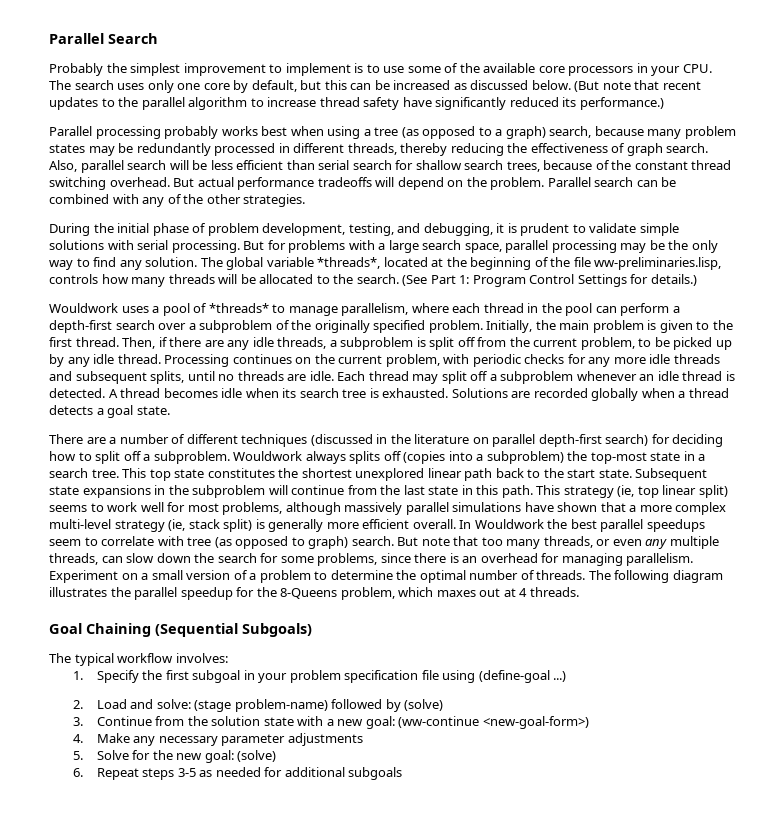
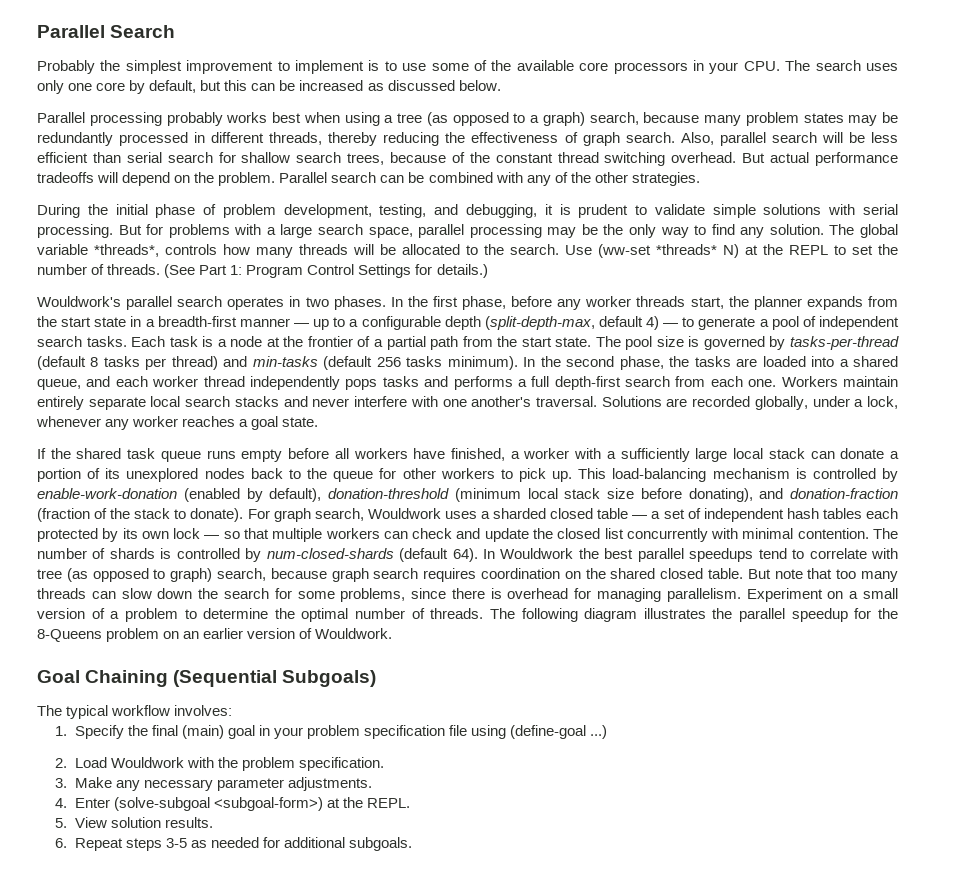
[574,80,701,92] [49,97,664,110] (But note that recent updates to the parallel algorithm to increase thread safety have significantly reduced its performance.) -> (501, 85) none
[383,257,722,270] located at the beginning of the file ww-preliminaries.lisp, -> (159, 250) none
(399, 279) none -> [565,244,898,258] [37,264,161,275] Use (ww-set *threads* N) at the REPL to set the number of threads.
[49,303,680,316] [49,320,733,333] [49,337,732,350] [49,354,720,367] [49,371,735,384] [49,388,729,401] [49,405,170,418] [49,434,724,447] [49,451,706,464] [49,468,708,481] [49,485,728,498] [49,502,727,515] [49,519,456,532] Wouldwork uses a pool of *threads* to manage parallelism, where each thread in the pool can perform a depth-first search over a subproblem of the originally specified problem. Initially, the main problem is given to the first thread. Then, if there are any idle threads, a subproblem is split off from the current problem, to be picked up by any idle thread. Processing continues on the current problem, with periodic checks for any more idle threads and subsequent splits, until no threads are idle. Each thread may split off a subproblem whenever an idle thread is detected. A thread becomes idle when its search tree is exhausted. Solutions are recorded globally when a thread detects a goal state. // There are a number of different techniques (discussed in the literature on parallel depth-first search) for deciding how to split off a subproblem. Wouldwork always splits off (copies into a subproblem) the top-most state in a search tree. This top state constitutes the shortest unexplored linear path back to the start state. Subsequent state expansions in the subproblem will continue from the last state in this path. This strategy (ie, top linear split) seems to work well for most problems, although massively parallel simulations have shown that a more complex multi-level strategy (ie, stack split) is generally more efficient overall. -> [37,296,899,310] [37,316,899,330] [37,336,899,350] [37,356,899,370] [37,376,899,390] [37,396,898,410] [36,416,319,430] [37,448,900,462] [37,468,898,482] [37,488,898,502] [37,508,899,522] [37,528,899,542] [37,548,478,562] Wouldwork's parallel search operates in two phases. In the first phase, before any worker threads start, the planner expands from the start state in a breadth-first manner — up to a configurable depth (split-depth-max, default 4) — to generate a pool of independent search tasks. Each task is a node at the frontier of a partial path from the start state. The pool size is governed by tasks-per-thread (default 8 tasks per thread) and min-tasks (default 256 tasks minimum). In the second phase, the tasks are loaded into a shared queue, and each worker thread independently pops tasks and performs a full depth-first search from each one. Workers maintain entirely separate local search stacks and never interfere with one another's traversal. Solutions are recorded globally, under a lock, whenever any worker reaches a goal state. // If the shared task queue runs empty before all workers have finished, a worker with a sufficiently large local stack can donate a portion of its unexplored nodes back to the queue for other workers to pick up. This load-balancing mechanism is controlled by enable-work-donation (enabled by default), donation-threshold (minimum local stack size before donating), and donation-fraction (fraction of the stack to donate). For graph search, Wouldwork uses a sharded closed table — a set of independent hash tables each protected by its own lock — so that multiple workers can check and update the closed list concurrently with minimal contention. The number of shards is controlled by num-closed-shards (default 64).
[49,539,81,546] seem -> [758,548,787,559] tend
[351,536,394,546] search. -> [217,568,743,582] search, because graph search requires coordination on the shared closed table.
[543,536,719,549] [49,553,98,565] threads, or even any multiple threads, -> [37,588,86,599] threads
[462,556,478,563] an -> (502, 593) none
[340,587,579,600] problem, which maxes out at 4 threads. -> [106,628,393,642] problem on an earlier version of Wouldwork.
[165,670,241,683] first subgoal -> [151,725,255,739] final (main) goal
[130,699,444,712] [72,716,589,729] [72,733,363,746] [72,750,277,763] and solve: (stage problem-name) followed by (solve) // 3. Continue from the solution state with a new goal: (ww-continue <new-goal-form>) // 4. Make any necessary parameter adjustments // 5. Solve for the new goal: (solve) -> [110,757,385,771] [55,777,372,791] [55,797,411,811] [55,817,213,828] Wouldwork with the problem specification. // 3. Make any necessary parameter adjustments. // 4. Enter (solve-subgoal <subgoal-form>) at the REPL. // 5. View solution results.
[348,767,403,780] subgoals -> [349,837,413,851] subgoals.

